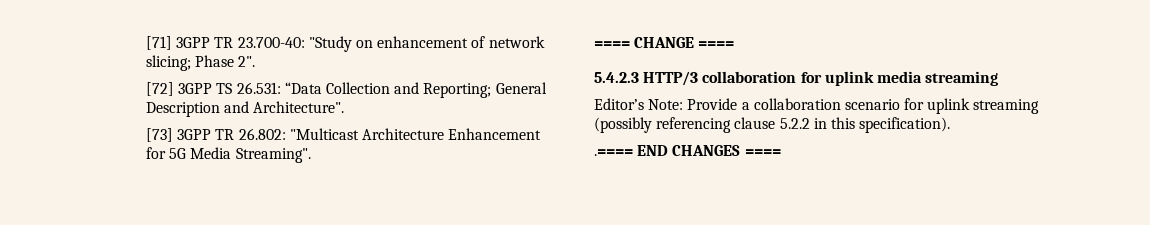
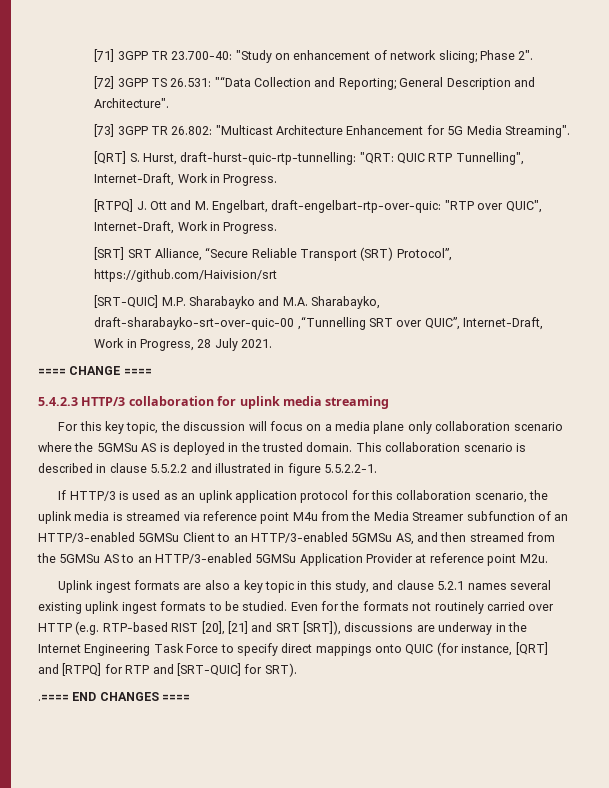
[284,82,322,94] “Data -> [214,76,251,87] "“Data
(311, 155) none -> [94,151,524,165] [94,173,278,186] [94,199,542,213] [94,221,278,234] [94,247,452,261] [94,269,278,282] [94,295,381,309] [94,316,544,330] [94,338,273,351] // [QRT] S. Hurst, draft-hurst-quic-rtp-tunnelling: "QRT: QUIC RTP Tunnelling", Internet-Draft, Work in Progress. // [RTPQ] J. Ott and M. Engelbart, draft-engelbart-rtp-over-quic: "RTP over QUIC", Internet-Draft, Work in Progress. // [SRT] SRT Alliance, “Secure Reliable Transport (SRT) Protocol”, https://github.com/Haivision/srt // [SRT-QUIC] M.P. Sharabayko and M.A. Sharabayko, draft-sharabayko-srt-over-quic-00 ,“Tunnelling SRT over QUIC”, Internet-Draft, Work in Progress, 28 July 2021.
[594,98,1040,114] [594,117,951,133] Editor’s Note: Provide a collaboration scenario for uplink streaming (possibly referencing clause 5.2.2 in this specification). -> [58,421,563,434] [38,442,526,455] [38,463,377,476] [58,490,549,503] [38,511,569,524] [38,532,556,545] [37,553,548,566] [58,580,551,593] [38,601,555,614] [38,621,527,635] [38,642,548,656] [38,663,297,677] For this key topic, the discussion will focus on a media plane only collaboration scenario where the 5GMSu AS is deployed in the trusted domain. This collaboration scenario is described in clause 5.5.2.2 and illustrated in figure 5.5.2.2-1. // If HTTP/3 is used as an uplink application protocol for this collaboration scenario, the uplink media is streamed via reference point M4u from the Media Streamer subfunction of an HTTP/3-enabled 5GMSu Client to an HTTP/3-enabled 5GMSu AS, and then streamed from the 5GMSu AS to an HTTP/3-enabled 5GMSu Application Provider at reference point M2u. // Uplink ingest formats are also a key topic in this study, and clause 5.2.1 names several existing uplink ingest formats to be studied. Even for the formats not routinely carried over HTTP (e.g. RTP-based RIST [20], [21] and SRT [SRT]), discussions are underway in the Internet Engineering Task Force to specify direct mappings onto QUIC (for instance, [QRT] and [RTPQ] for RTP and [SRT-QUIC] for SRT).

